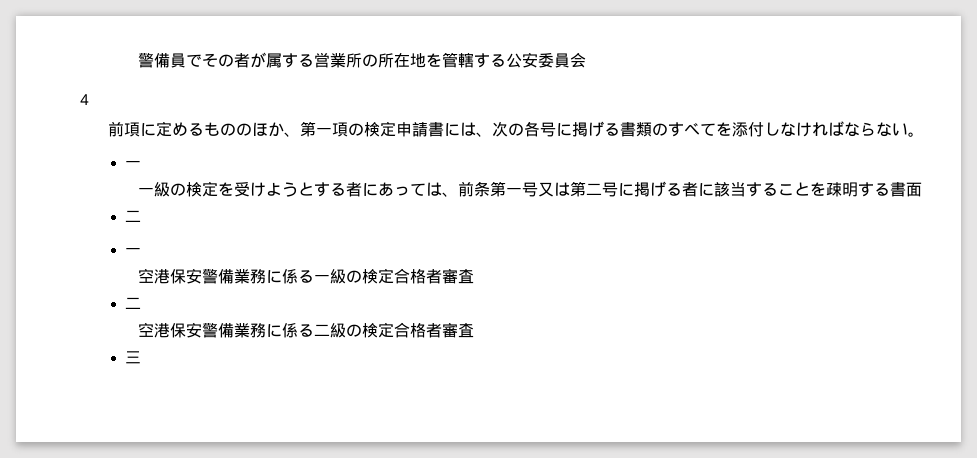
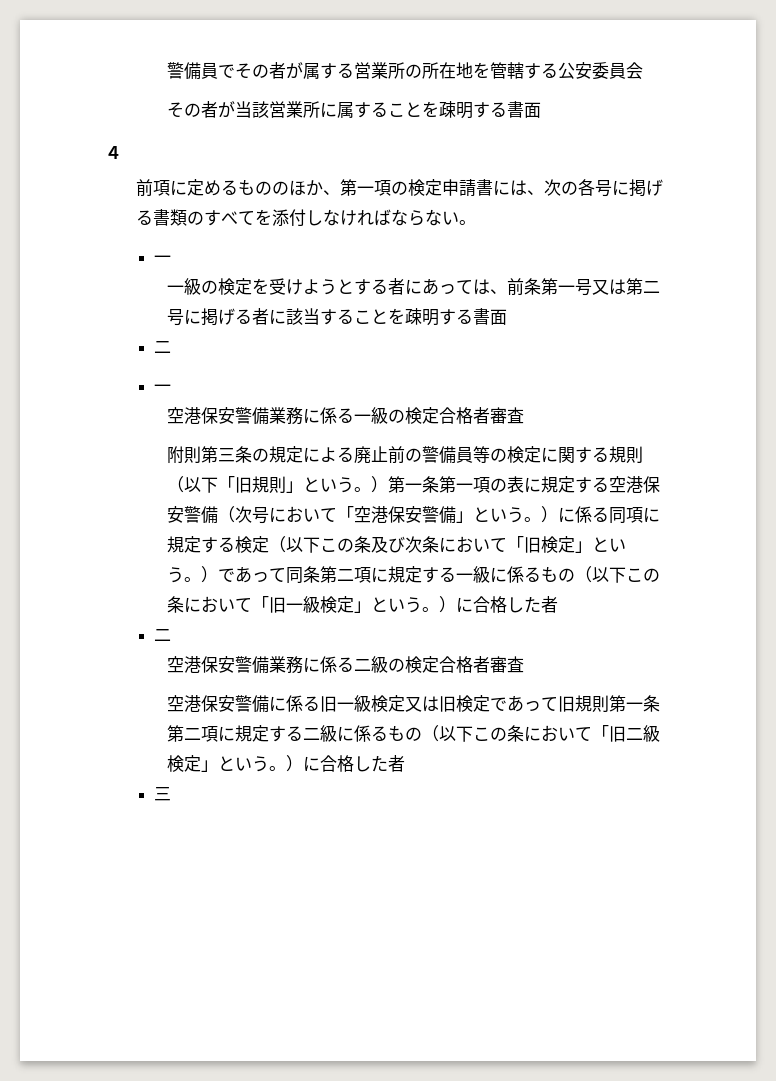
(587, 60) none -> [166,101,541,119] // その者が当該営業所に属することを疎明する書面
(475, 276) none -> [166,446,643,464] [166,476,660,494] [166,506,660,524] [166,536,626,553] [166,566,660,584] [166,596,558,613] // 附則第三条の規定による廃止前の警備員等の検定に関する規則（以下「旧規則」という。）第一条第一項の表に規定する空港保安警備（次号において「空港保安警備」という。）に係る同項に規定する検定（以下この条及び次条において「旧検定」という。）であって同条第二項に規定する一級に係るもの（以下この条において「旧一級検定」という。）に合格した者
(475, 330) none -> [166,695,660,713] [166,725,660,742] [166,755,405,772] // 空港保安警備に係る旧一級検定又は旧検定であって旧規則第一条第二項に規定する二級に係るもの（以下この条において「旧二級検定」という。）に合格した者

